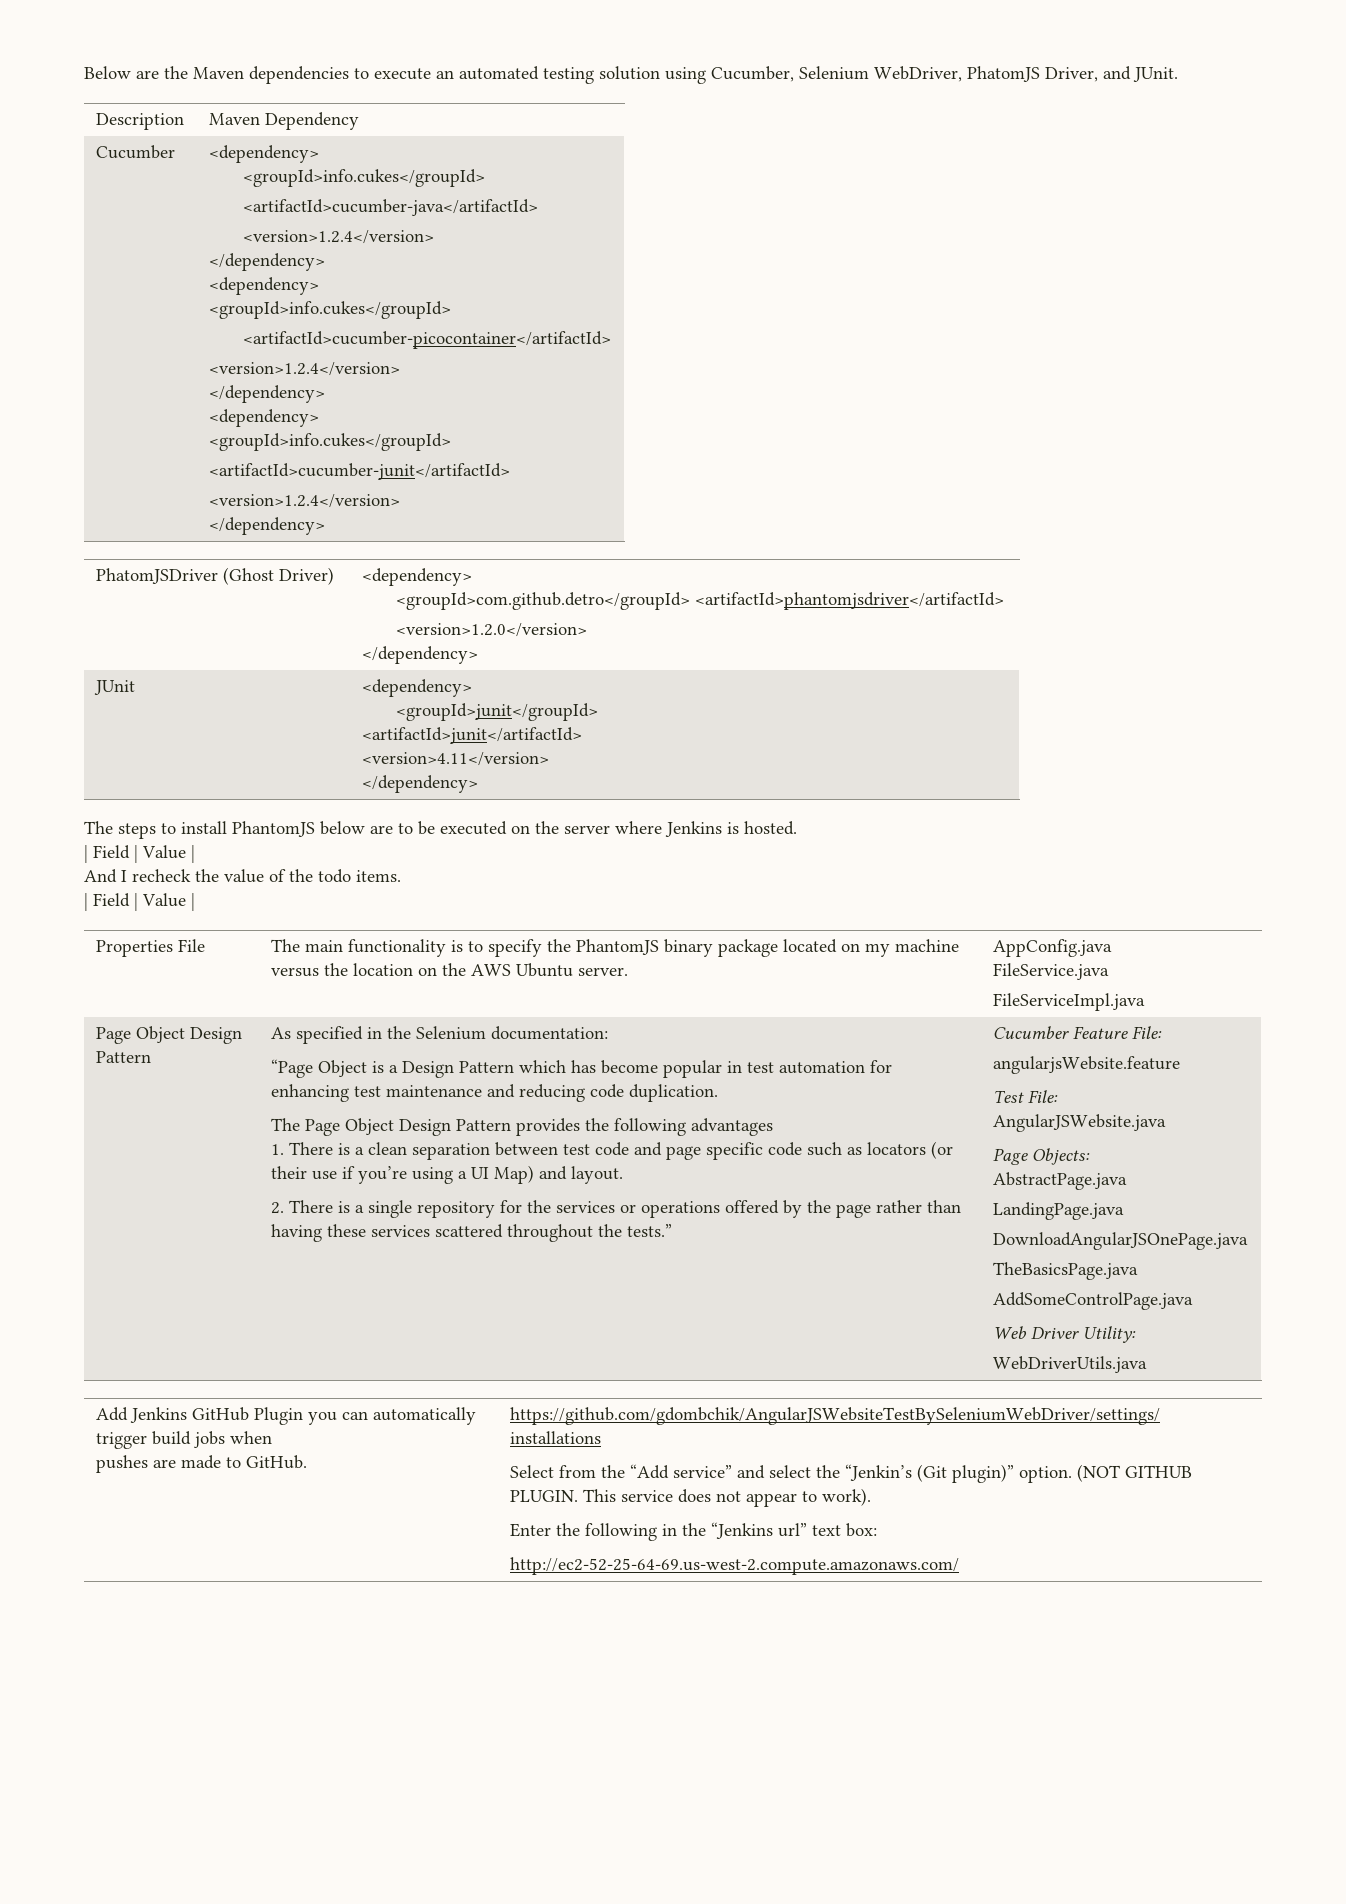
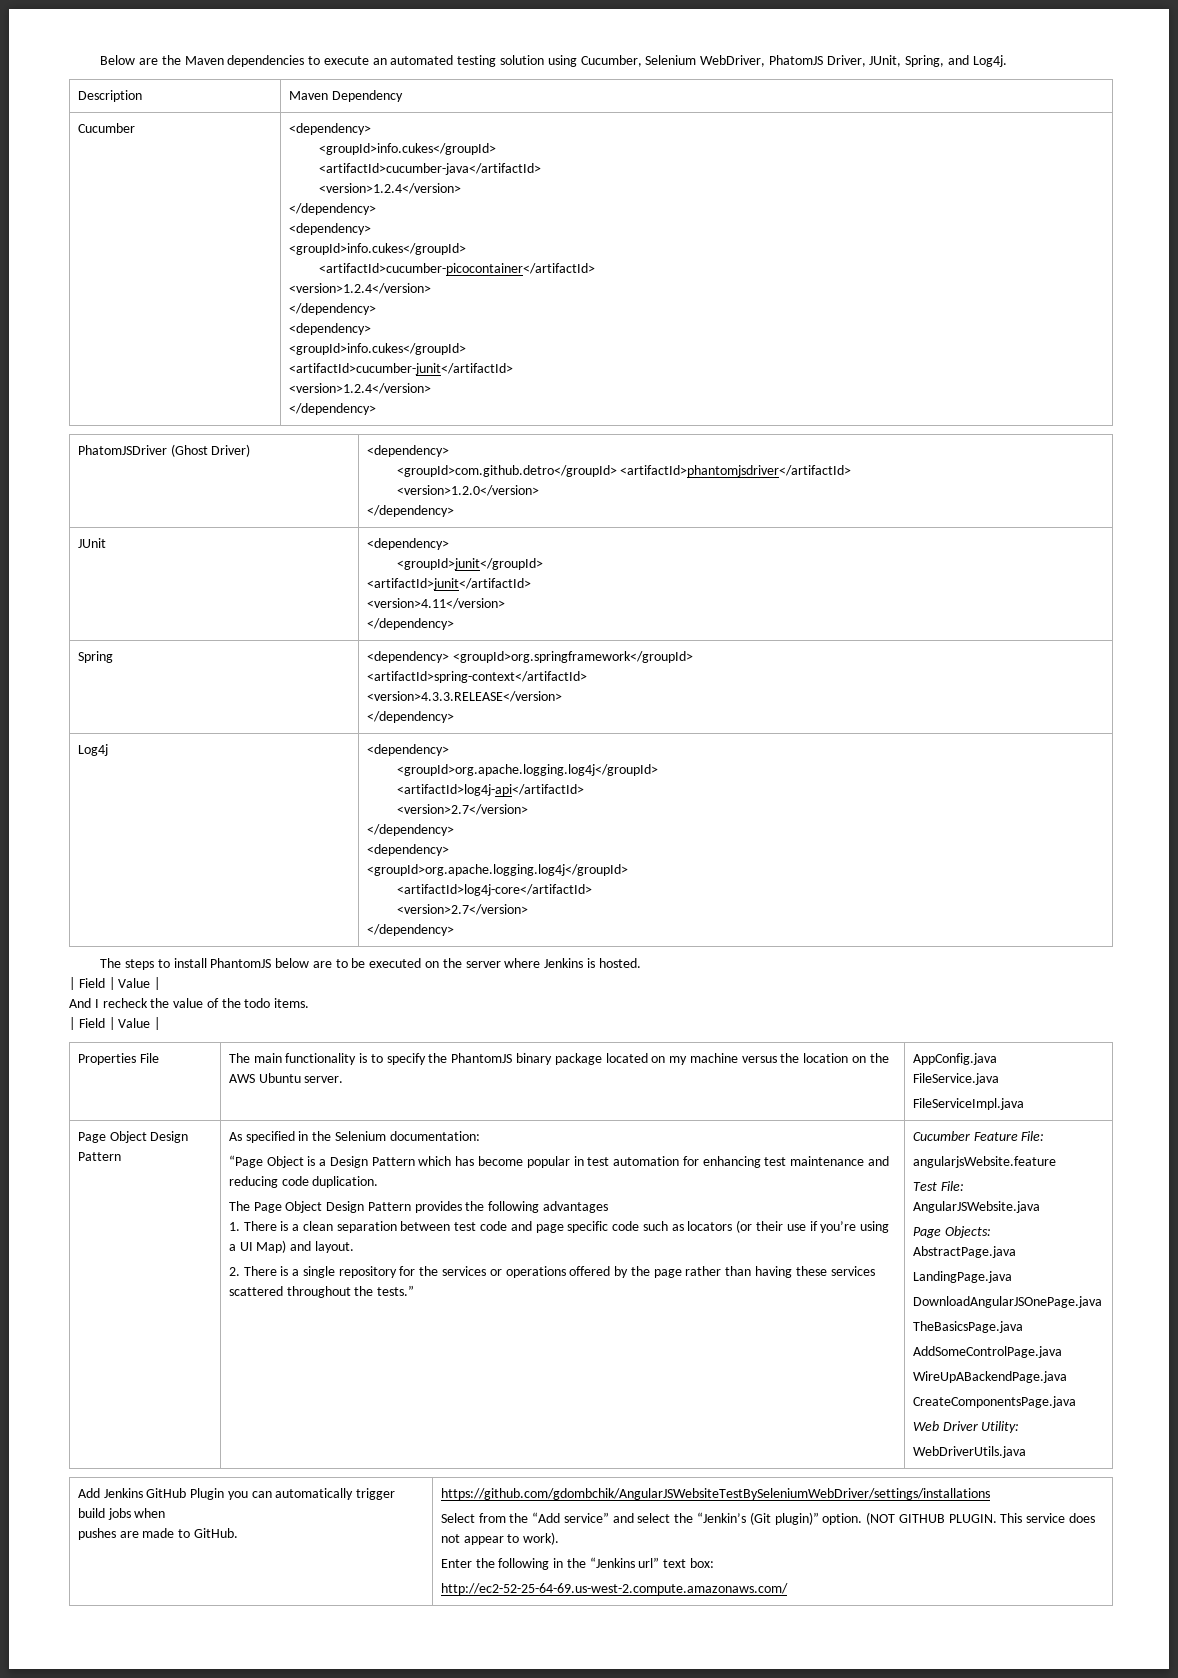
[1103,66,1178,82] and JUnit. -> [869,55,1007,67] JUnit, Spring, and Log4j.
(479, 784) none -> [77,651,113,663] [366,651,693,663] [366,671,587,683] [366,691,562,702] [366,711,454,723] [77,744,108,756] [366,744,449,756] [396,764,658,776] [396,784,584,796] [396,804,528,815] [366,824,454,836] [366,844,449,856] [366,864,628,876] [396,884,592,896] [396,904,528,915] [366,924,454,936] // Spring | <dependency> <groupId>org.springframework</groupId> // <artifactId>spring-context</artifactId> // <version>4.3.3.RELEASE</version> // </dependency> // Log4j | <dependency> // <groupId>org.apache.logging.log4j</groupId> // <artifactId>log4j-api</artifactId> // <version>2.7</version> // </dependency> // <dependency> // <groupId>org.apache.logging.log4j</groupId> // <artifactId>log4j-core</artifactId> // <version>2.7</version> // </dependency>
(1194, 1301) none -> [912,1371,1067,1383] [912,1396,1076,1408] // WireUpABackendPage.java // CreateComponentsPage.java

